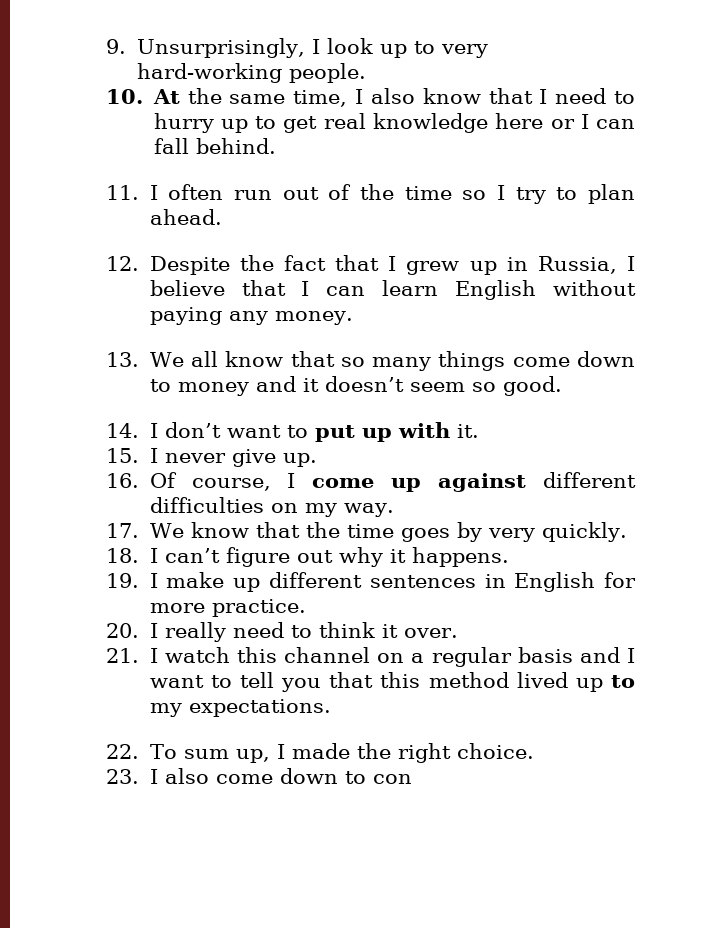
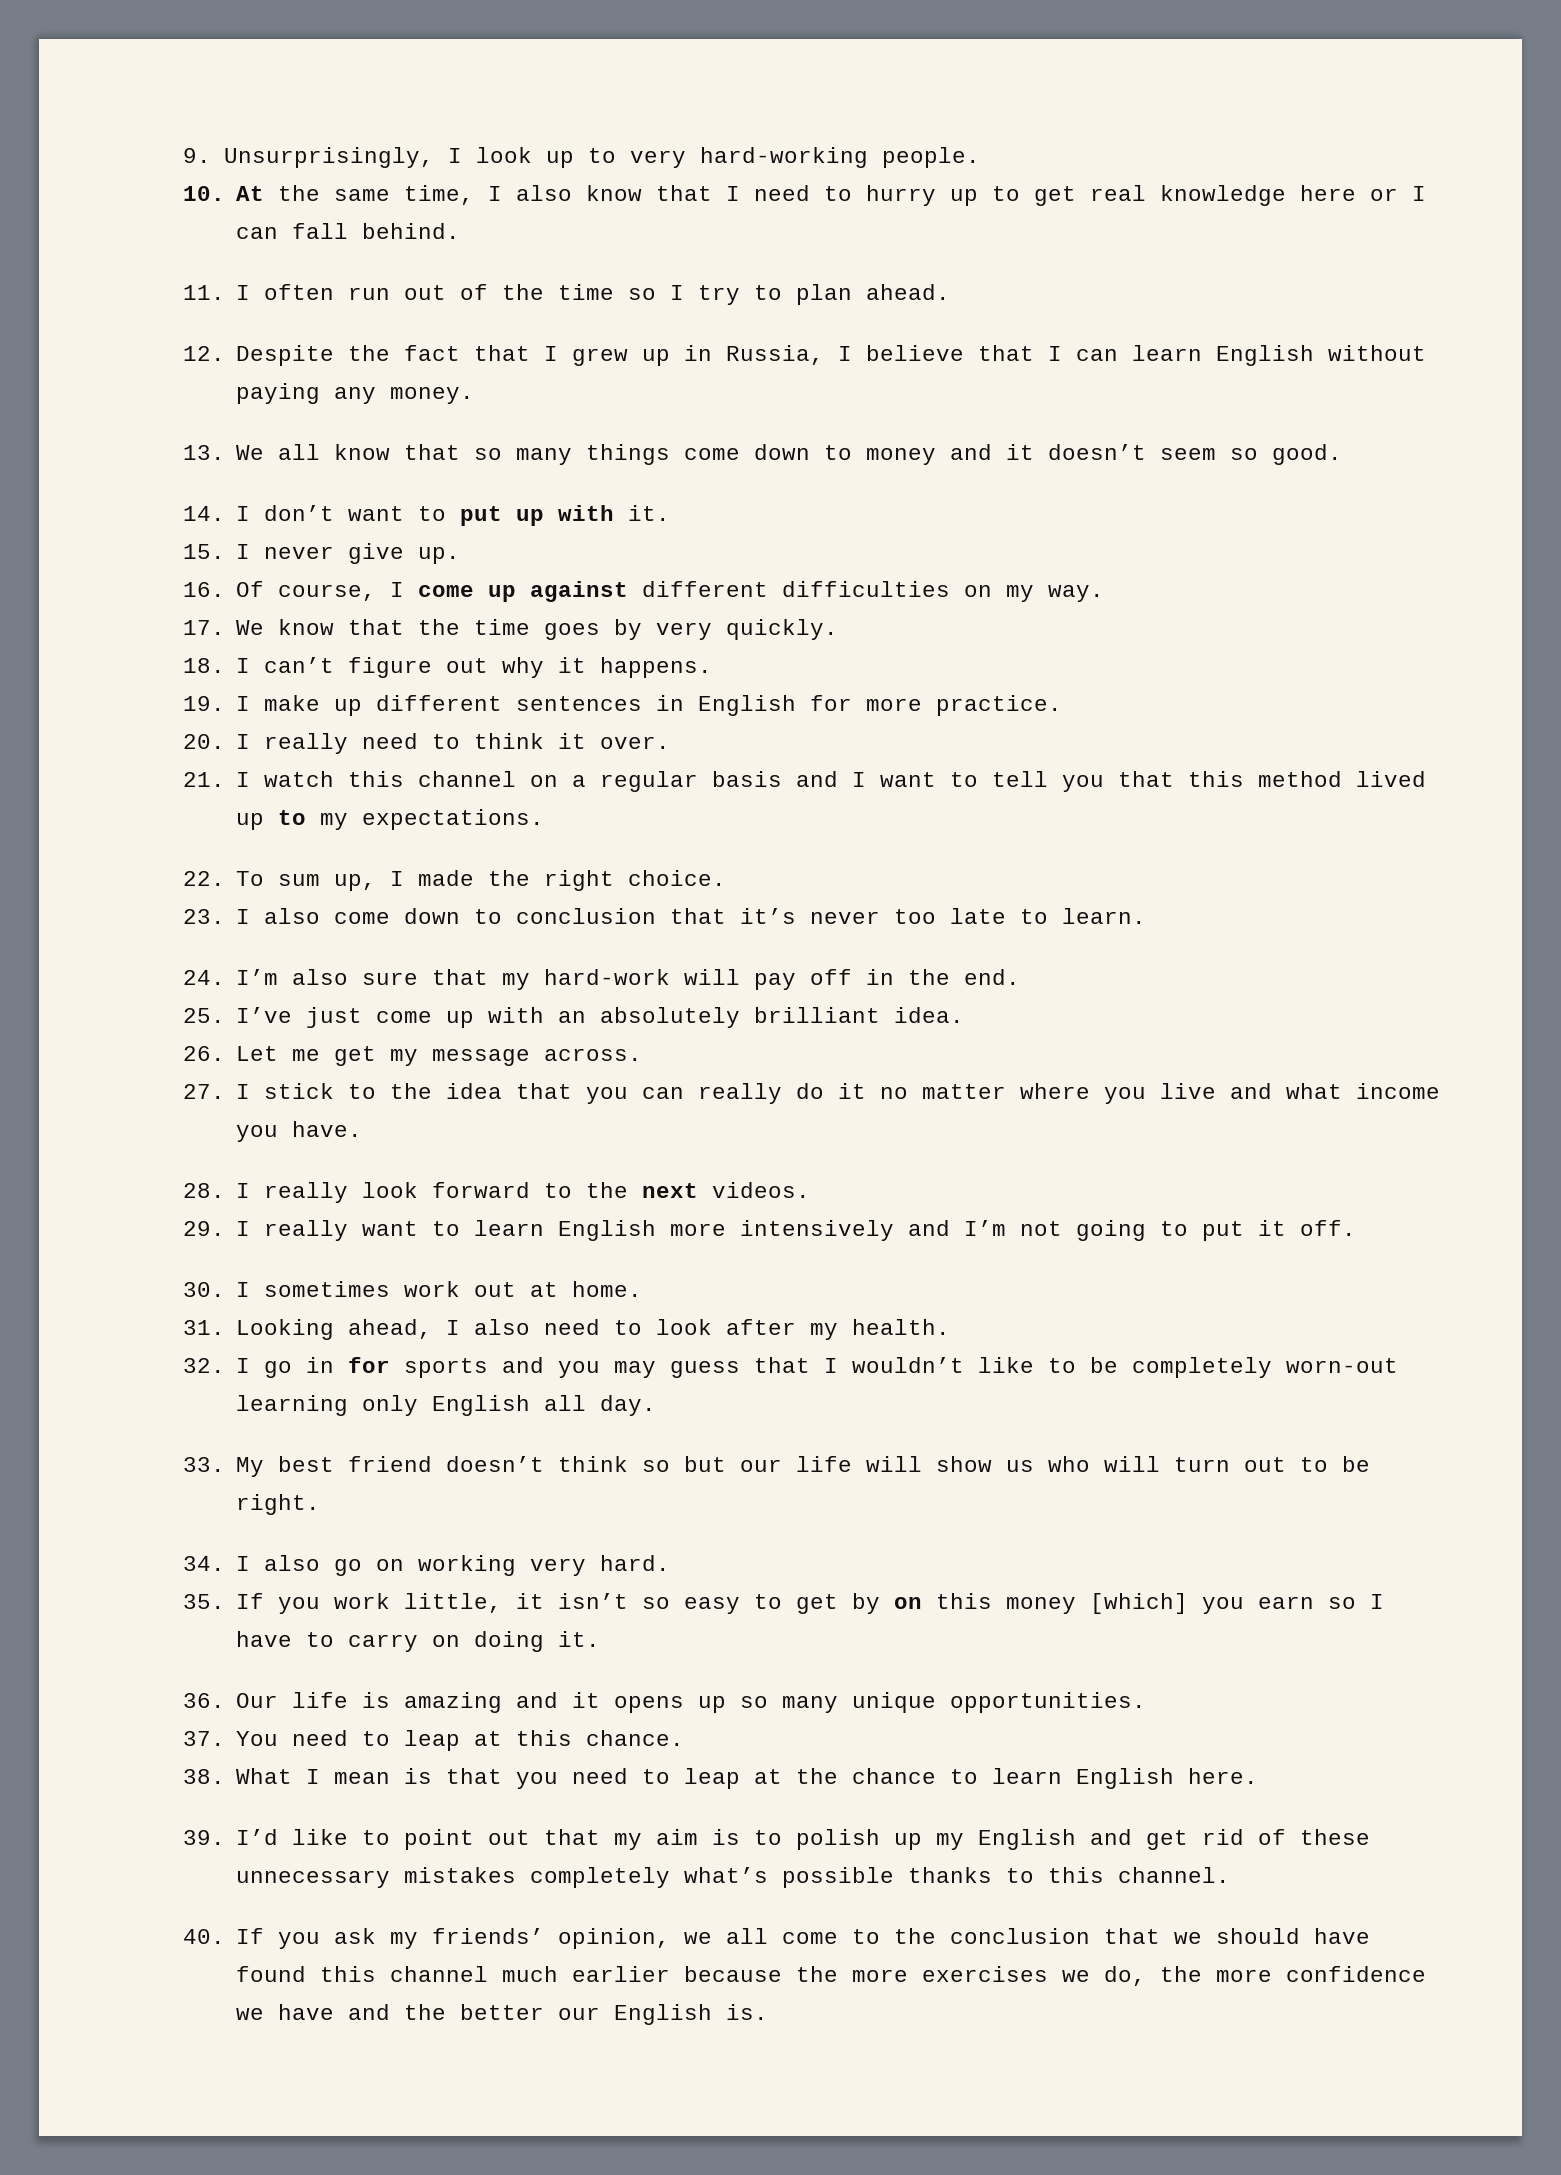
[372,774,412,784] con -> [516,908,1147,924] [182,969,1021,990] [182,1007,965,1028] [182,1046,643,1066] [182,1083,1441,1104] [236,1121,363,1142] [182,1182,811,1203] [182,1220,1357,1241] [182,1281,643,1297] [182,1319,951,1340] [182,1357,1399,1378] [236,1395,657,1416] [182,1456,1371,1477] [236,1494,321,1515] [182,1555,671,1576] [182,1593,1385,1614] [236,1631,601,1652] [182,1692,1147,1713] [182,1730,685,1751] [182,1768,1259,1789] [182,1829,1371,1850] [236,1867,1231,1888] [182,1928,1371,1949] [236,1966,1427,1986] [236,2004,769,2025] conclusion that it’s never too late to learn. // 24. I’m also sure that my hard-work will pay off in the end. // 25. I’ve just come up with an absolutely brilliant idea. // 26. Let me get my message across. // 27. I stick to the idea that you can really do it no matter where you live and what income you have. // 28. I really look forward to the next videos. // 29. I really want to learn English more intensively and I’m not going to put it off. // 30. I sometimes work out at home. // 31. Looking ahead, I also need to look after my health. // 32. I go in for sports and you may guess that I wouldn’t like to be completely worn-out learning only English all day. // 33. My best friend doesn’t think so but our life will show us who will turn out to be right. // 34. I also go on working very hard. // 35. If you work little, it isn’t so easy to get by on this money [which] you earn so I have to carry on doing it. // 36. Our life is amazing and it opens up so many unique opportunities. // 37. You need to leap at this chance. // 38. What I mean is that you need to leap at the chance to learn English here. // 39. I’d like to point out that my aim is to polish up my English and get rid of these unnecessary mistakes completely what’s possible thanks to this channel. // 40. If you ask my friends’ opinion, we all come to the conclusion that we should have found this channel much earlier because the more exercises we do, the more confidence we have and the better our English is.

